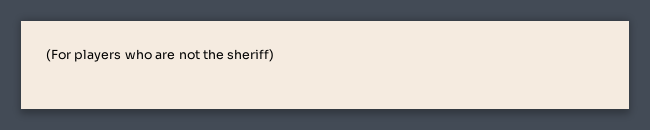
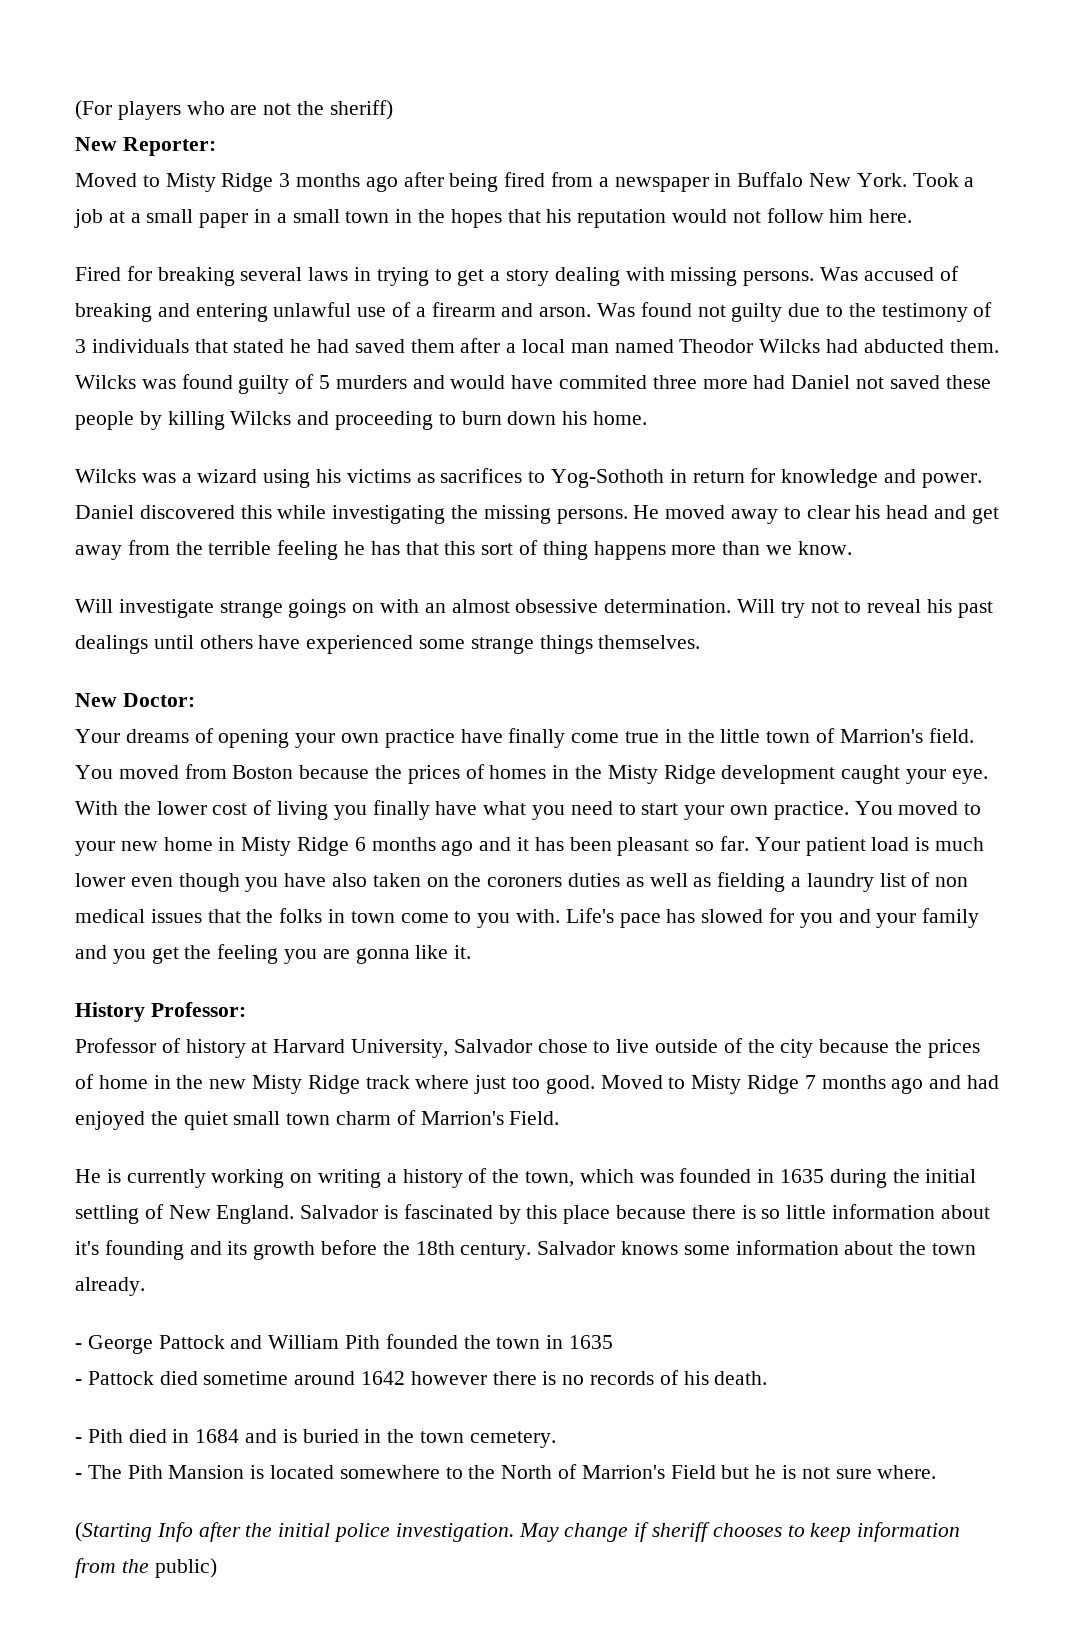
(275, 55) none -> [75,137,216,156] [75,172,975,192] [74,208,913,228] [75,266,959,286] [75,302,993,322] [75,338,999,353] [75,374,991,394] [75,411,648,430] [75,468,982,488] [75,505,999,524] [75,540,852,560] [75,599,993,618] [75,635,701,654] [75,693,195,707] [75,728,974,748] [75,764,988,784] [75,800,982,820] [75,836,985,856] [75,872,969,892] [75,908,980,928] [75,944,472,964] [75,1002,246,1022] [75,1038,980,1058] [75,1074,1000,1094] [75,1110,560,1130] [75,1168,977,1188] [75,1204,990,1224] [75,1240,977,1260] [75,1277,145,1296] [75,1334,614,1354] [75,1370,768,1385] [75,1429,556,1448] [75,1464,937,1479] [75,1522,961,1542] [75,1558,217,1578] // New Reporter: // Moved to Misty Ridge 3 months ago after being fired from a newspaper in Buffalo New York. Took a job at a small paper in a small town in the hopes that his reputation would not follow him here. // Fired for breaking several laws in trying to get a story dealing with missing persons. Was accused of breaking and entering unlawful use of a firearm and arson. Was found not guilty due to the testimony of 3 individuals that stated he had saved them after a local man named Theodor Wilcks had abducted them. Wilcks was found guilty of 5 murders and would have commited three more had Daniel not saved these people by killing Wilcks and proceeding to burn down his home. // Wilcks was a wizard using his victims as sacrifices to Yog-Sothoth in return for knowledge and power. Daniel discovered this while investigating the missing persons. He moved away to clear his head and get away from the terrible feeling he has that this sort of thing happens more than we know. // Will investigate strange goings on with an almost obsessive determination. Will try not to reveal his past dealings until others have experienced some strange things themselves. // New Doctor: // Your dreams of opening your own practice have finally come true in the little town of Marrion's field. You moved from Boston because the prices of homes in the Misty Ridge development caught your eye. With the lower cost of living you finally have what you need to start your own practice. You moved to your new home in Misty Ridge 6 months ago and it has been pleasant so far. Your patient load is much lower even though you have also taken on the coroners duties as well as fielding a laundry list of non medical issues that the folks in town come to you with. Life's pace has slowed for you and your family and you get the feeling you are gonna like it. // History Professor: // Professor of history at Harvard University, Salvador chose to live outside of the city because the prices of home in the new Misty Ridge track where just too good. Moved to Misty Ridge 7 months ago and had enjoyed the quiet small town charm of Marrion's Field. // He is currently working on writing a history of the town, which was founded in 1635 during the initial settling of New England. Salvador is fascinated by this place because there is so little information about it's founding and its growth before the 18th century. Salvador knows some information about the town already. // - George Pattock and William Pith founded the town in 1635 // - Pattock died sometime around 1642 however there is no records of his death. // - Pith died in 1684 and is buried in the town cemetery. // - The Pith Mansion is located somewhere to the North of Marrion's Field but he is not sure where. // (Starting Info after the initial police investigation. May change if sheriff chooses to keep information from the public)

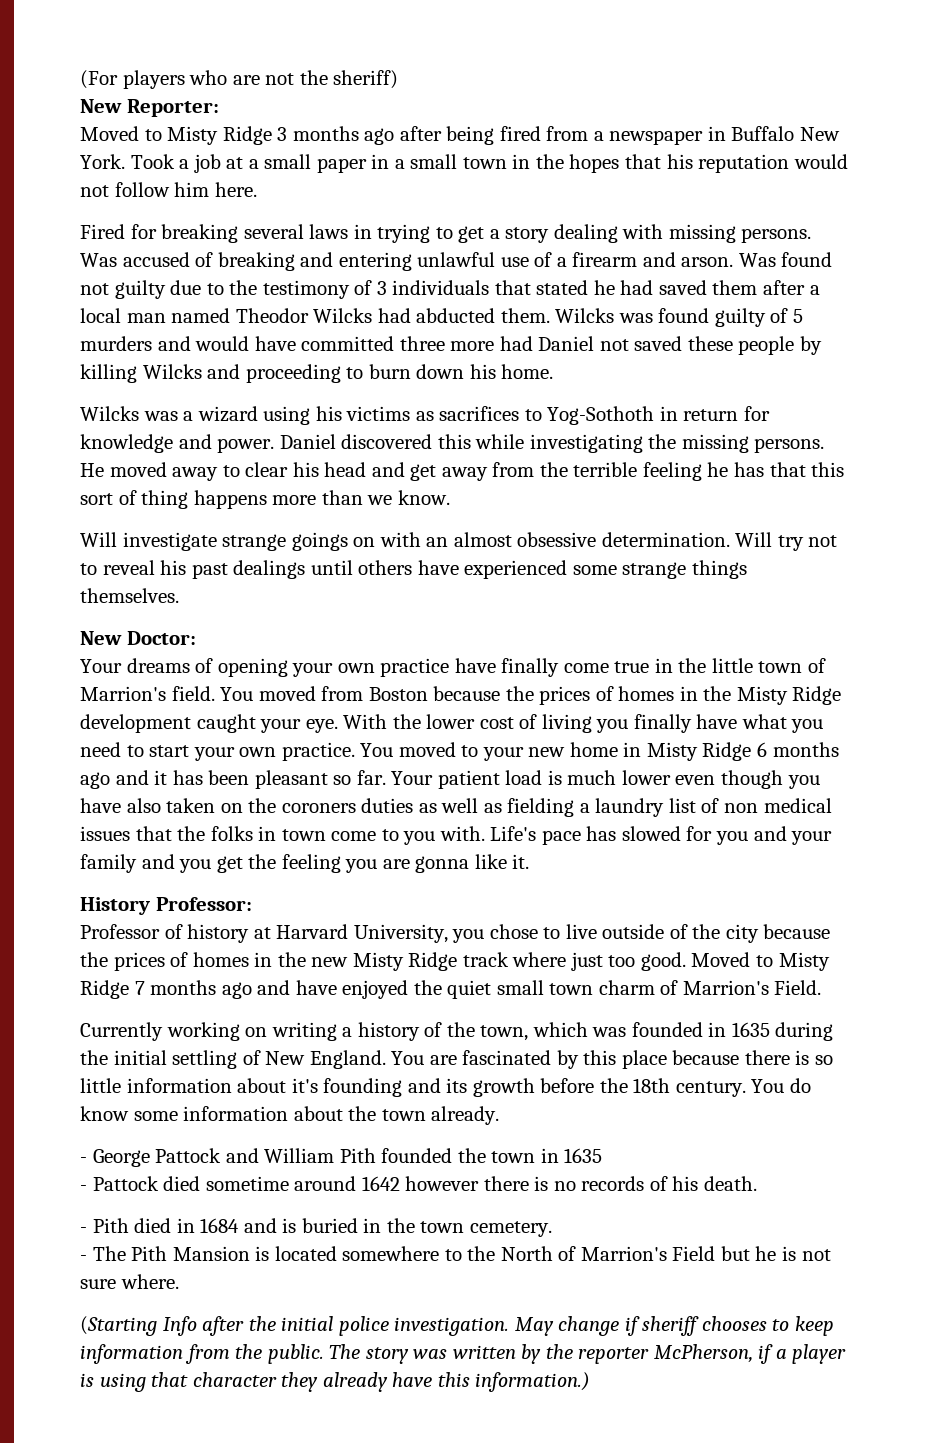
[559,375,648,389] commited -> [301,336,395,351] committed
[453,1039,532,1053] Salvador -> [452,929,485,943] you
[98,1075,148,1089] home -> [192,952,249,967] homes
[967,1075,1000,1089] had -> [295,980,337,995] have
[75,1169,206,1188] He is currently -> [80,1022,163,1041] Currently
[300,1205,399,1219] Salvador is -> [391,1051,457,1065] You are
[537,1241,679,1255] Salvador knows -> [751,1078,811,1093] [80,1106,129,1121] You do know
[154,1558,217,1578] public) -> [267,1344,847,1364] [80,1372,591,1392] public. The story was written by the reporter McPherson, if a player is using that character they already have this information.)

